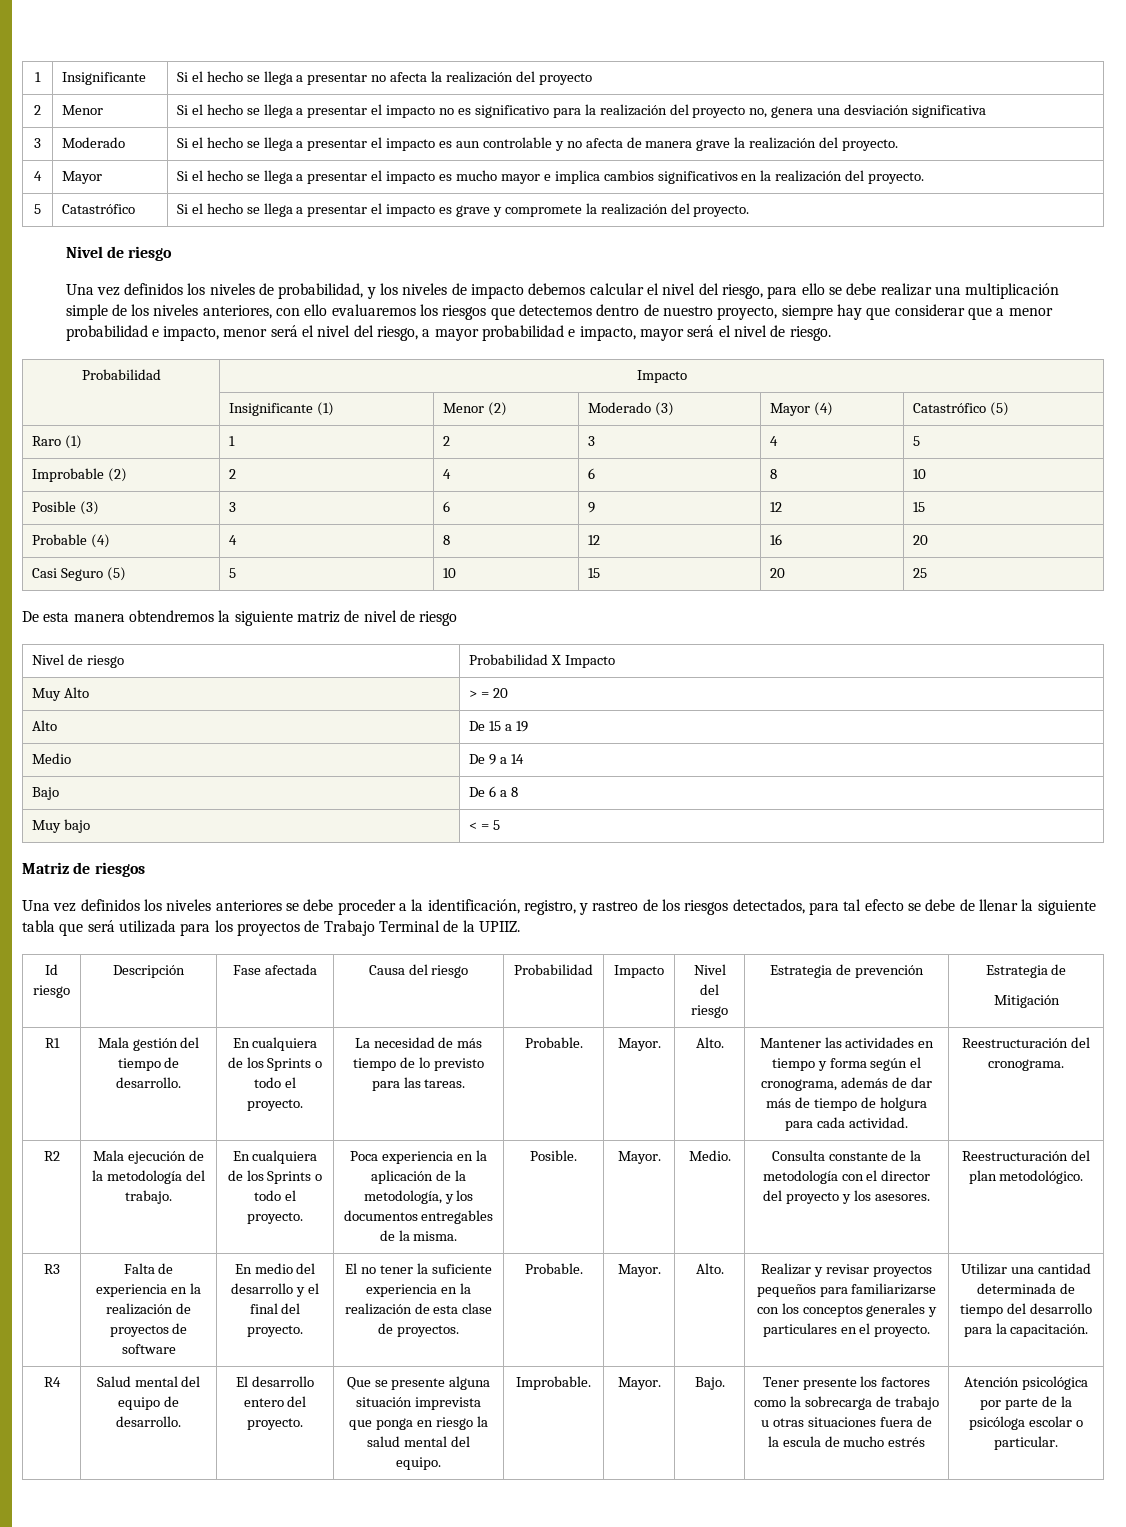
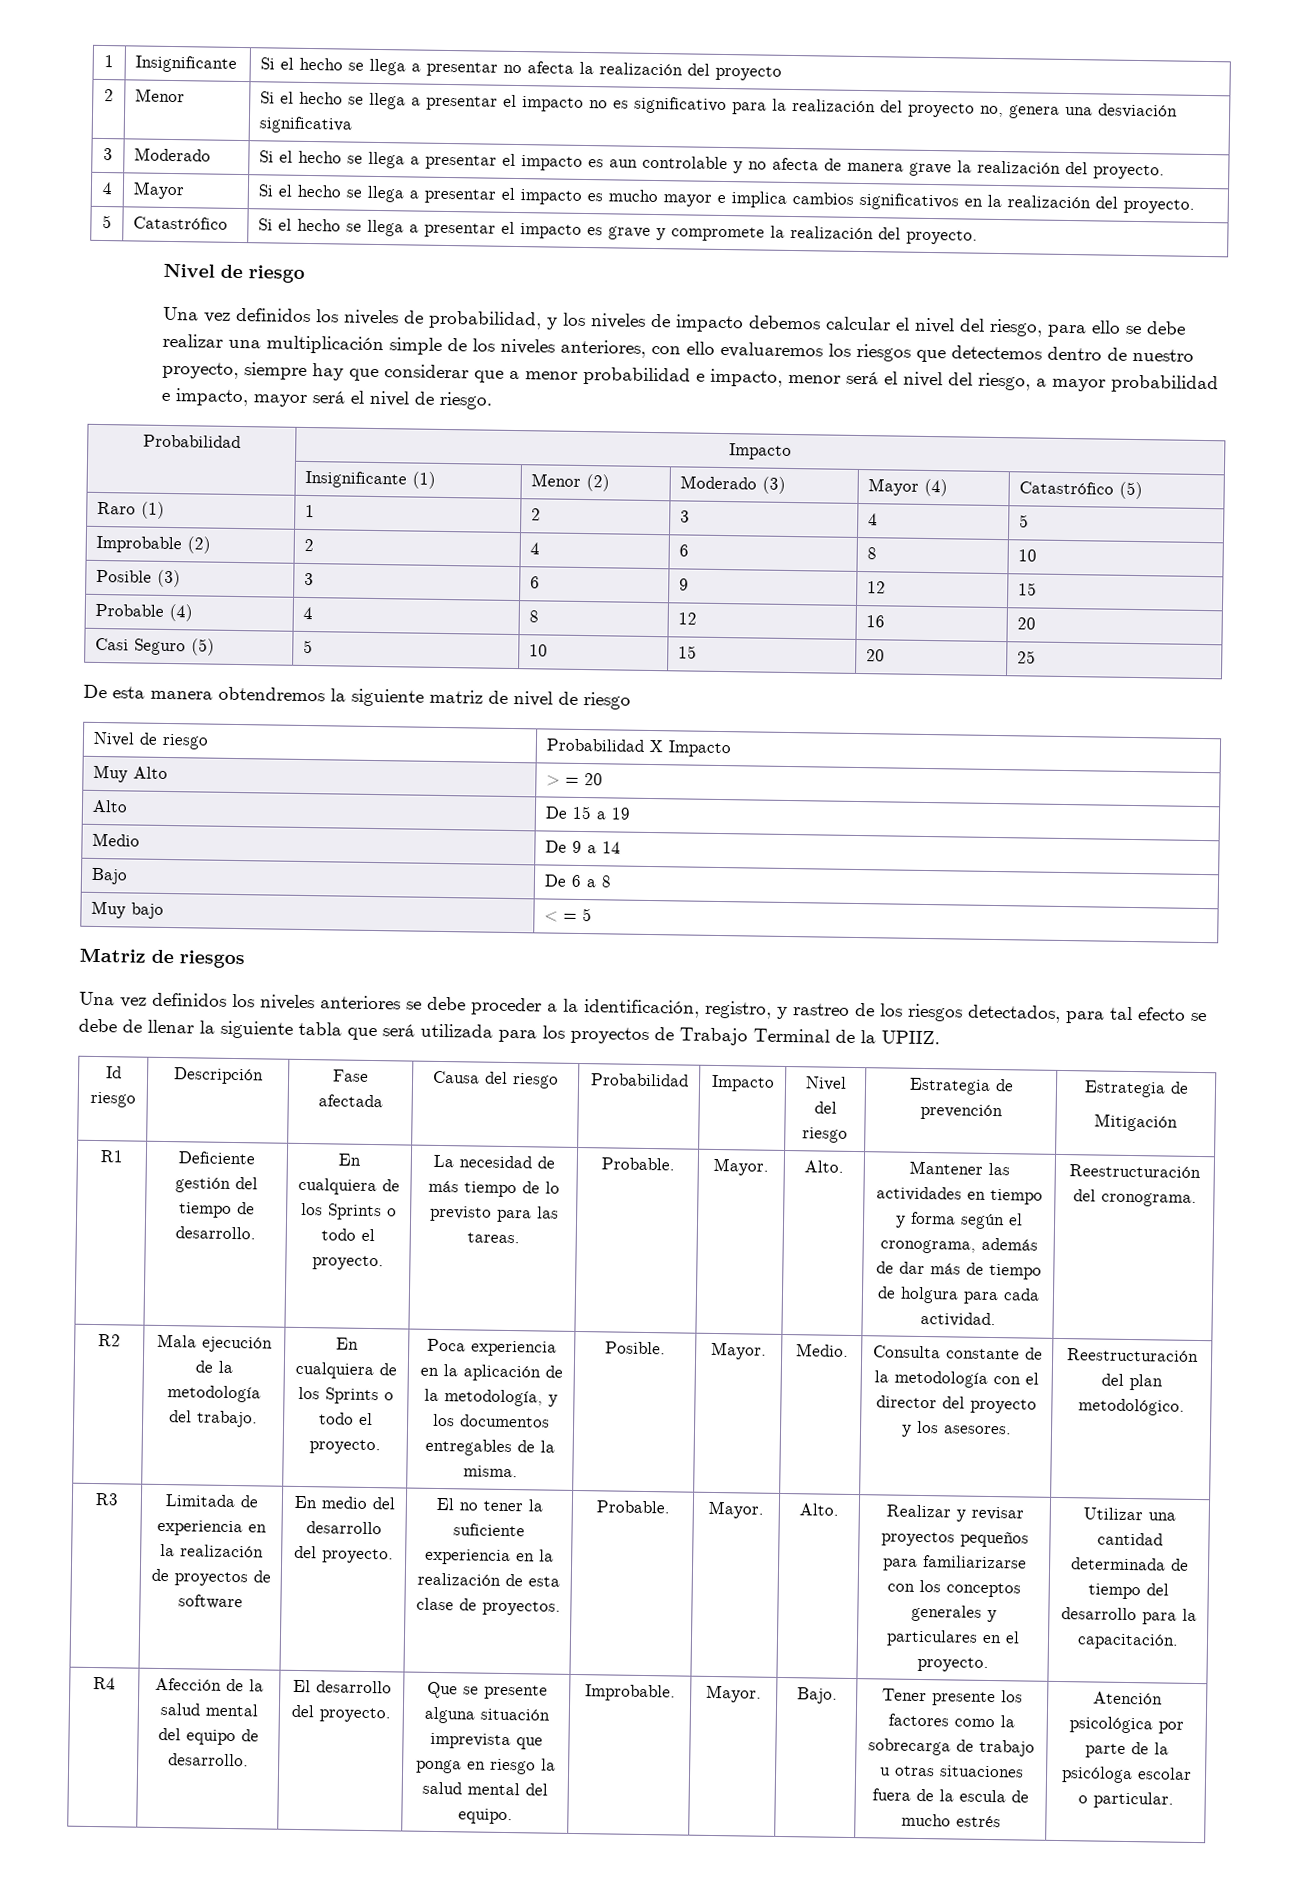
[97,1037,129,1048] Mala -> [178,1151,255,1165] Deficiente
[123,1263,155,1274] Falta -> [165,1494,236,1508] Limitada
[296,1283,319,1297] [249,1303,278,1314] y el final -> (382, 1528) none
[96,1376,131,1387] Salud -> [155,1677,264,1692] [159,1702,201,1716] Afección de la salud
[243,1398,284,1407] entero -> (392, 1687) none

